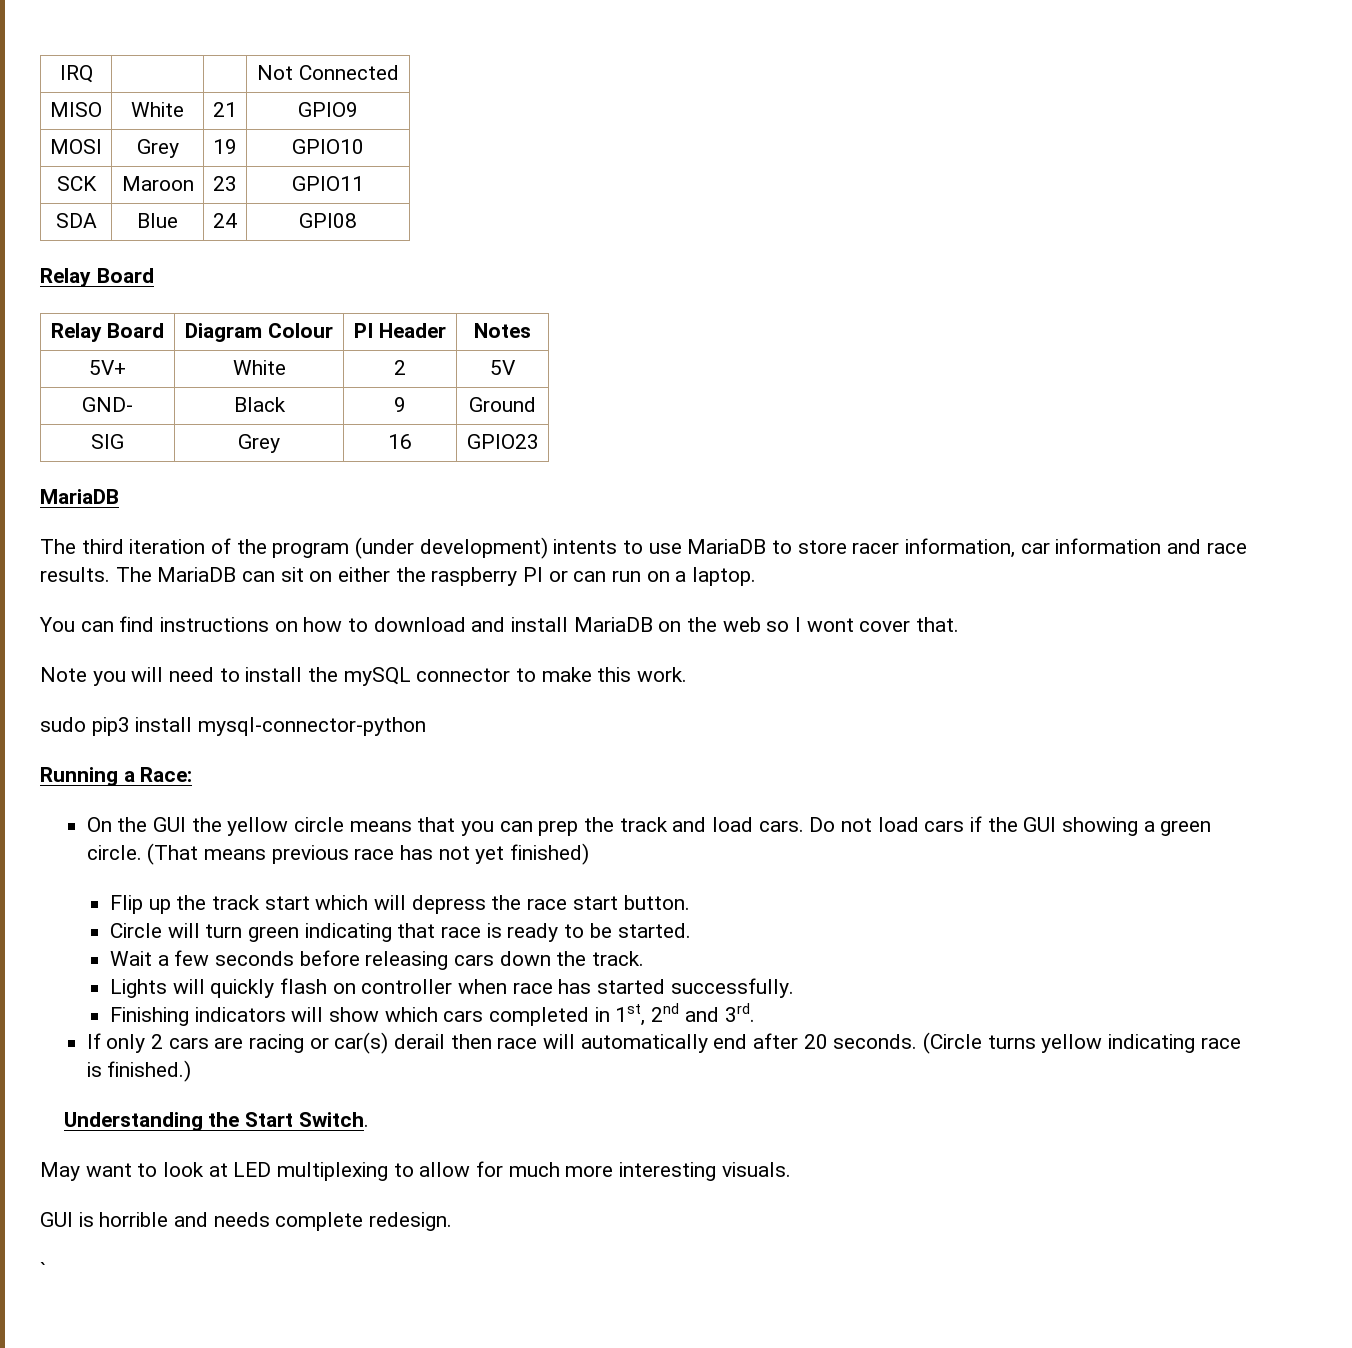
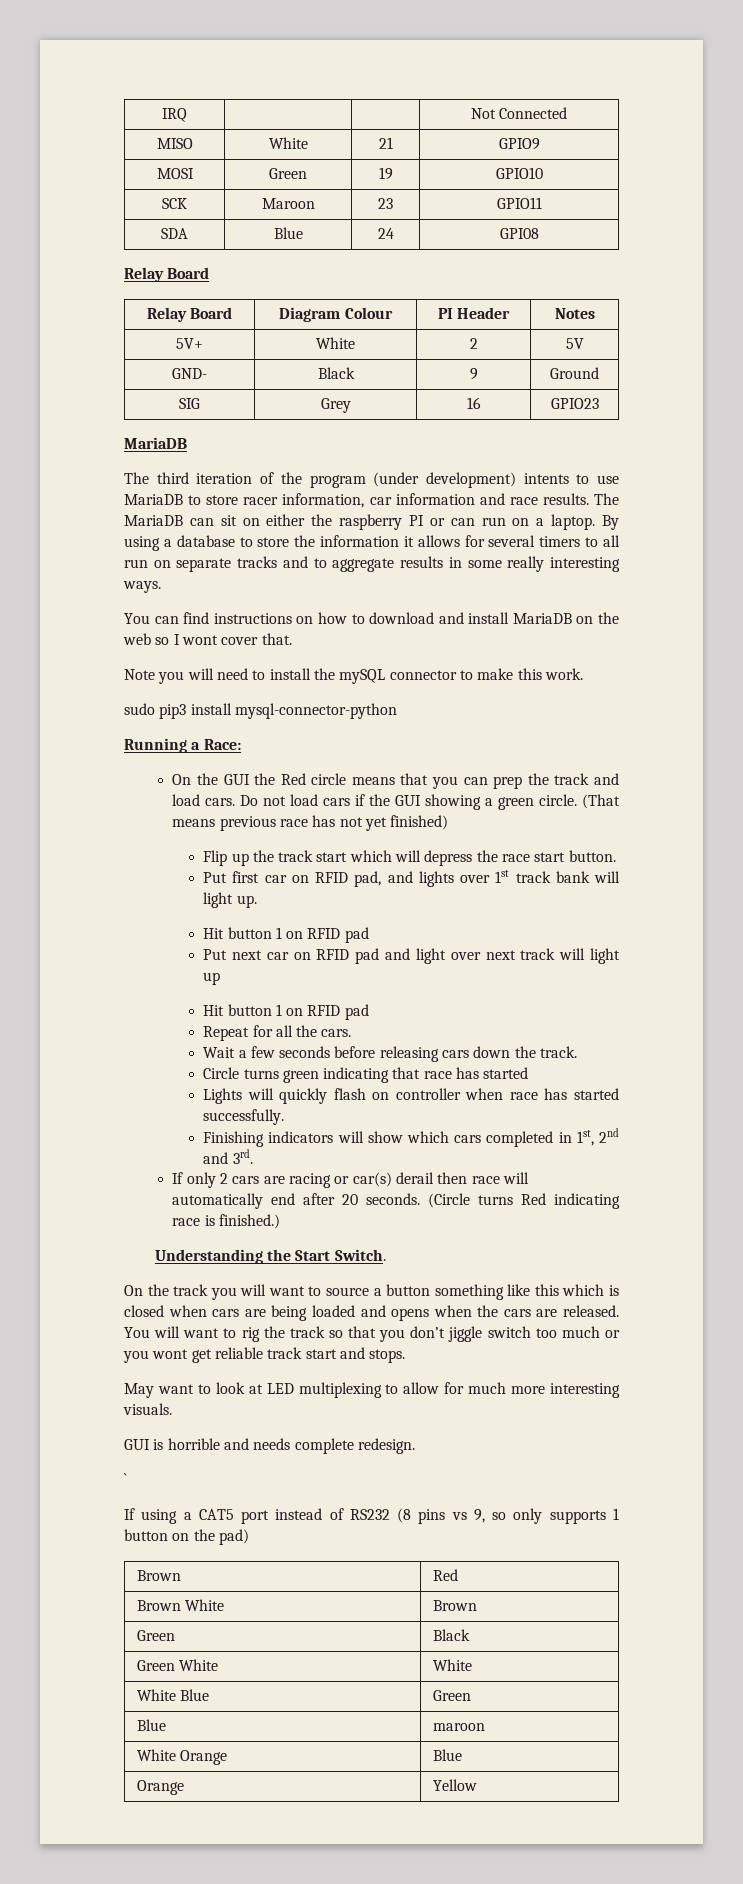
[136,139,179,158] Grey -> [269,168,307,179] Green
(757, 576) none -> [601,515,619,530] [124,535,621,551] [124,556,621,572] [123,581,161,593] By using a database to store the information it allows for several timers to all run on separate tracks and to aggregate results in some really interesting ways.
[227,817,289,836] yellow -> [280,773,306,785] Red
[110,923,691,942] Circle will turn green indicating that race is ready to be started. -> [203,870,620,887] [203,892,257,908] [203,927,369,943] [203,948,620,964] [203,972,221,985] [203,1004,369,1020] [203,1025,352,1041] Put first car on RFID pad, and lights over 1st track bank will light up. // Hit button 1 on RFID pad // Put next car on RFID pad and light over next track will light up // Hit button 1 on RFID pad // Repeat for all the cars.
(645, 958) none -> [203,1067,529,1083] // Circle turns green indicating that race has started
[1041,1034,1103,1053] yellow -> [521,1193,547,1205] Red
(369, 1119) none -> [124,1284,619,1300] [124,1305,619,1321] [124,1326,620,1342] [123,1347,406,1363] // On the track you will want to source a button something like this which is closed when cars are being loaded and opens when the cars are released. You will want to rig the track so that you don’t jiggle switch too much or you wont get reliable track start and stops.
(46, 1269) none -> [124,1508,619,1524] [124,1529,249,1545] [136,1570,181,1581] [432,1569,458,1581] [136,1599,225,1611] [432,1600,477,1611] [136,1630,175,1641] [432,1629,470,1641] [136,1659,219,1671] [432,1659,472,1671] [136,1689,210,1701] [432,1690,471,1701] [136,1719,166,1731] [432,1723,485,1731] [136,1749,228,1765] [432,1749,462,1761] [136,1780,184,1795] [432,1779,477,1791] // If using a CAT5 port instead of RS232 (8 pins vs 9, so only supports 1 button on the pad) // Brown | Red // Brown White | Brown // Green | Black // Green White | White // White Blue | Green // Blue | maroon // White Orange | Blue // Orange | Yellow

